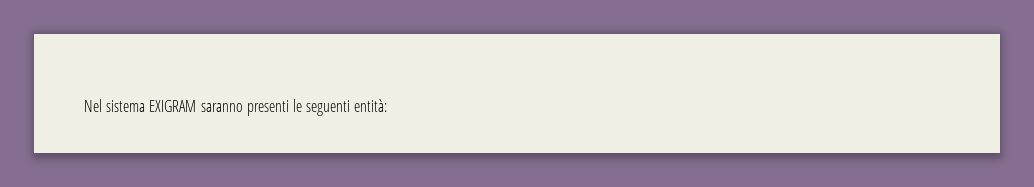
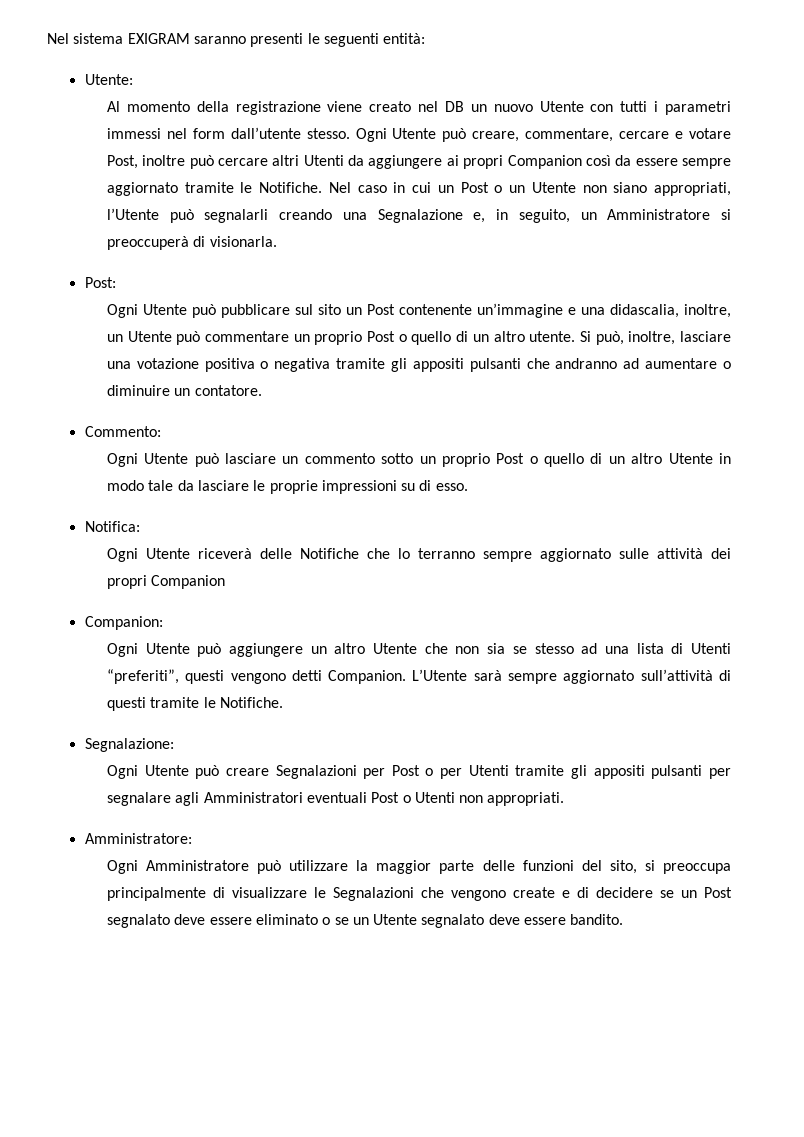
(388, 105) none -> [84,74,133,85] [106,101,731,115] [106,127,732,142] [106,155,731,169] [106,182,732,196] [106,208,731,223] [106,236,277,250] [84,277,116,288] [106,303,731,318] [106,331,732,345] [106,358,731,372] [106,385,262,396] [84,426,161,437] [106,453,732,467] [106,480,468,494] [84,521,140,532] [106,548,731,562] [106,575,226,589] [84,616,163,630] [106,643,732,657] [106,669,732,684] [106,697,283,711] [84,738,174,752] [106,765,731,779] [106,792,565,806] [84,833,192,844] [106,860,731,874] [106,887,732,901] [106,914,624,928] // Utente: // Al momento della registrazione viene creato nel DB un nuovo Utente con tutti i parametri immessi nel form dall’utente stesso. Ogni Utente può creare, commentare, cercare e votare Post, inoltre può cercare altri Utenti da aggiungere ai propri Companion così da essere sempre aggiornato tramite le Notifiche. Nel caso in cui un Post o un Utente non siano appropriati, l’Utente può segnalarli creando una Segnalazione e, in seguito, un Amministratore si preoccuperà di visionarla. // Post: // Ogni Utente può pubblicare sul sito un Post contenente un’immagine e una didascalia, inoltre, un Utente può commentare un proprio Post o quello di un altro utente. Si può, inoltre, lasciare una votazione positiva o negativa tramite gli appositi pulsanti che andranno ad aumentare o diminuire un contatore. // Commento: // Ogni Utente può lasciare un commento sotto un proprio Post o quello di un altro Utente in modo tale da lasciare le proprie impressioni su di esso. // Notifica: // Ogni Utente riceverà delle Notifiche che lo terranno sempre aggiornato sulle attività dei propri Companion // Companion: // Ogni Utente può aggiungere un altro Utente che non sia se stesso ad una lista di Utenti “preferiti”, questi vengono detti Companion. L’Utente sarà sempre aggiornato sull’attività di questi tramite le Notifiche. // Segnalazione: // Ogni Utente può creare Segnalazioni per Post o per Utenti tramite gli appositi pulsanti per segnalare agli Amministratori eventuali Post o Utenti non appropriati. // Amministratore: // Ogni Amministratore può utilizzare la maggior parte delle funzioni del sito, si preoccupa principalmente di visualizzare le Segnalazioni che vengono create e di decidere se un Post segnalato deve essere eliminato o se un Utente segnalato deve essere bandito.

